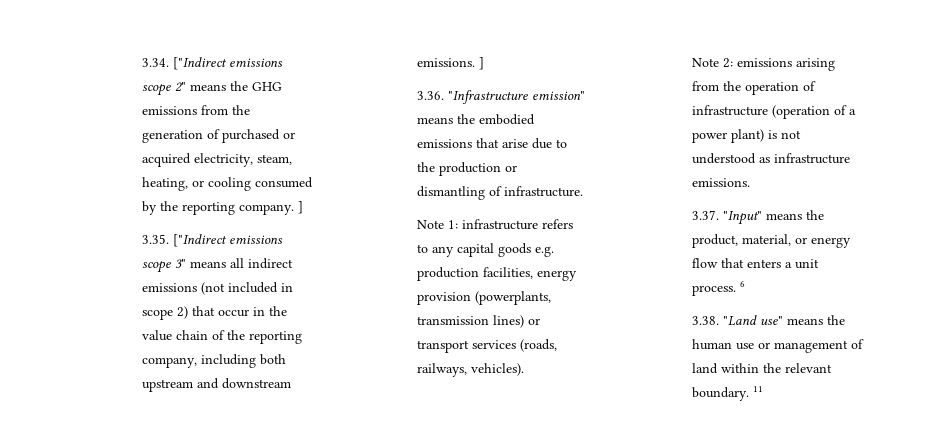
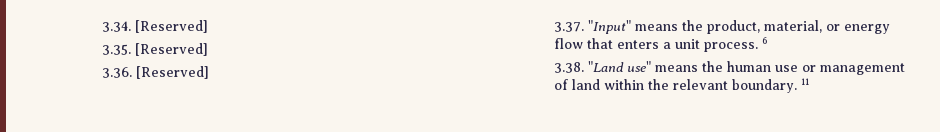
[173,57,284,70] [142,81,283,96] [142,105,251,115] [142,129,296,143] [142,153,293,167] [142,177,314,191] [142,201,304,215] [142,234,284,247] [142,258,294,273] [142,282,294,295] [142,306,288,320] [142,330,303,344] [142,354,287,368] [142,378,292,392] [417,57,485,70] [417,90,586,104] [417,114,536,125] [417,138,568,149] [417,162,518,176] [417,186,584,200] [417,219,574,230] [417,243,555,257] [417,267,578,281] [417,291,552,305] [417,315,541,328] [417,339,558,353] [417,363,525,377] [692,58,836,71] [692,81,817,95] [692,105,857,119] [692,129,802,143] [692,153,851,164] [692,178,751,187] ["Indirect emissions scope 2" means the GHG emissions from the generation of purchased or acquired electricity, steam, heating, or cooling consumed by the reporting company. ] // 3.35. ["Indirect emissions scope 3" means all indirect emissions (not included in scope 2) that occur in the value chain of the reporting company, including both upstream and downstream emissions. ] // 3.36. "Infrastructure emission" means the embodied emissions that arise due to the production or dismantling of infrastructure. // Note 1: infrastructure refers to any capital goods e.g. production facilities, energy provision (powerplants, transmission lines) or transport services (roads, railways, vehicles). // Note 2: emissions arising from the operation of infrastructure (operation of a power plant) is not understood as infrastructure emissions. -> [134,20,208,33] [101,43,208,56] [101,66,209,79] [Reserved] // 3.35. [Reserved] // 3.36. [Reserved]

